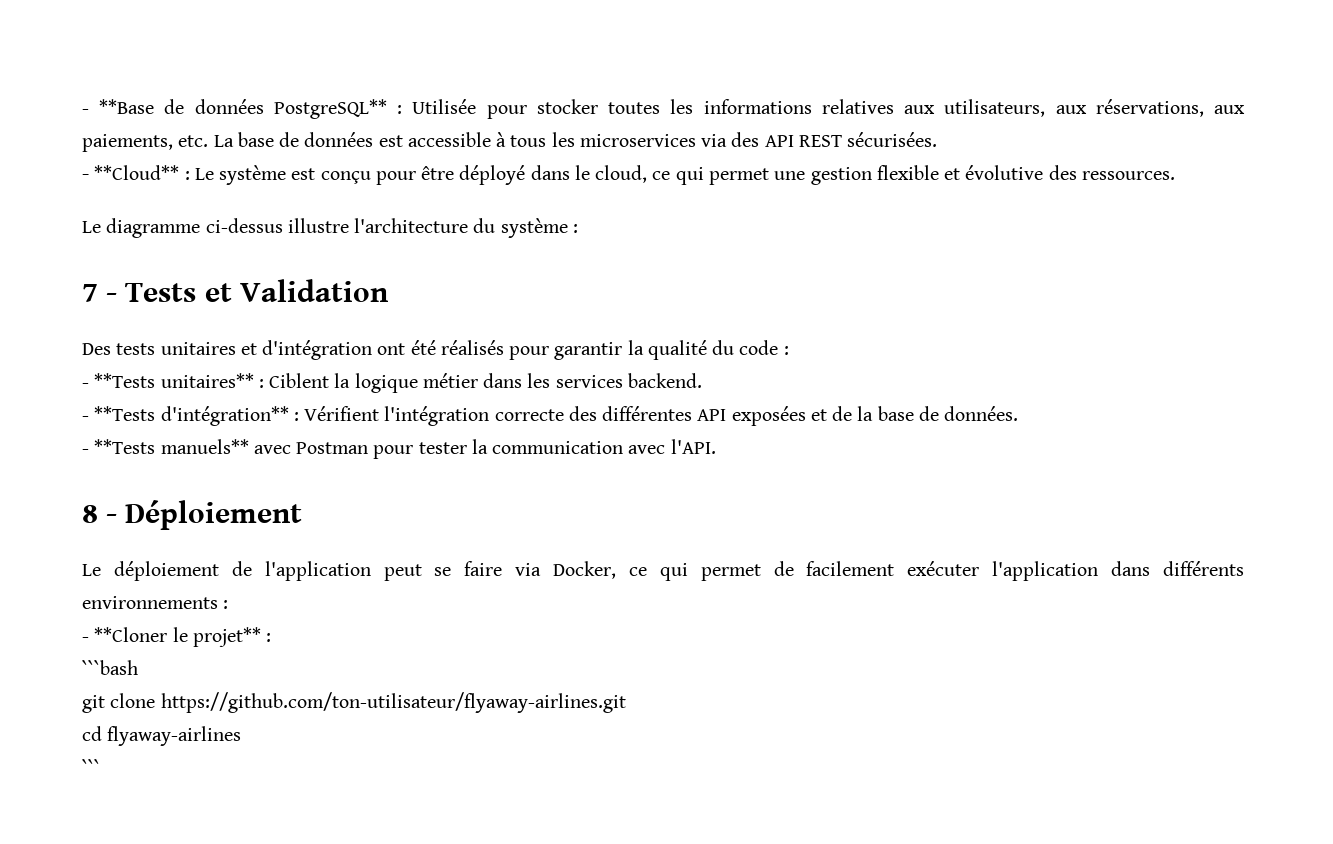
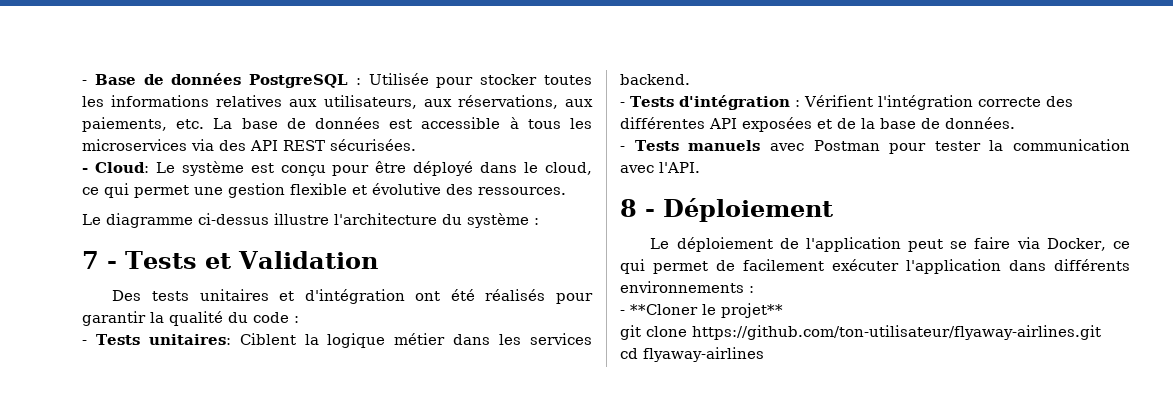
[82,99,387,119] - **Base de données PostgreSQL** -> [82,73,349,88] - Base de données PostgreSQL
[94,165,190,180] **Cloud** : -> [94,162,149,173] Cloud:
[94,373,264,388] **Tests unitaires** : -> [95,334,231,345] Tests unitaires:
[94,406,289,426] **Tests d'intégration** -> [630,95,790,110] Tests d'intégration
[94,439,249,454] **Tests manuels** -> [634,140,761,151] Tests manuels
[266,633,272,642] [82,660,138,675] : // ```bash -> (783, 310) none
[82,759,100,774] // ``` -> (764, 354) none

